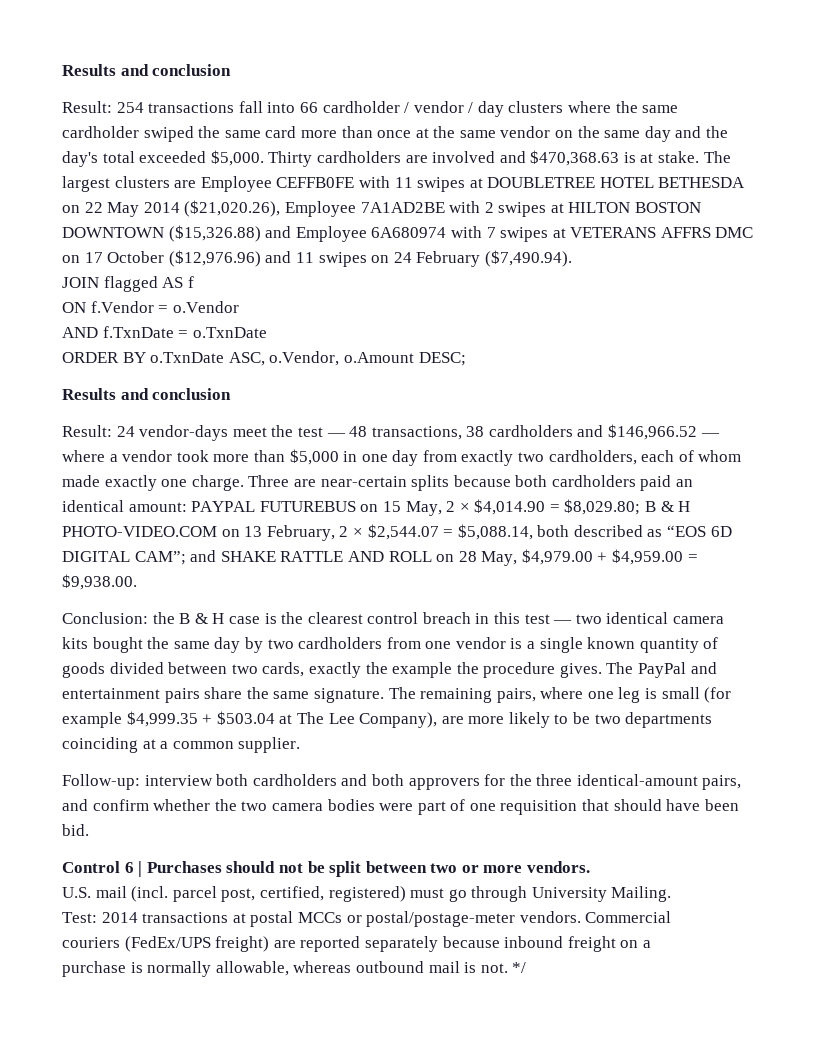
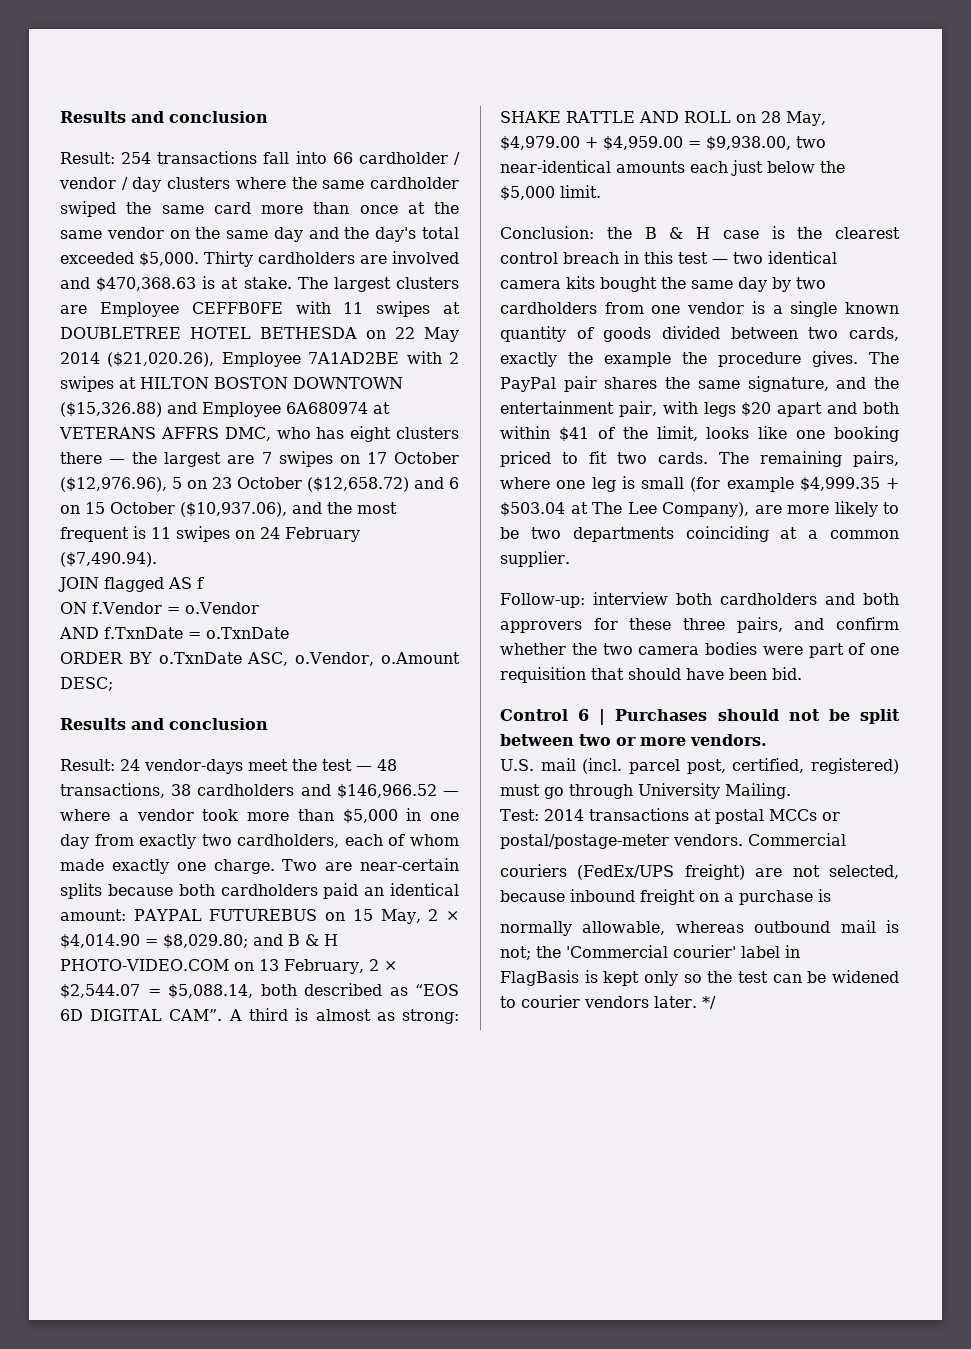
[450,226,754,242] [62,250,292,267] with 7 swipes at VETERANS AFFRS DMC on 17 October ($12,976.96) and -> [373,402,390,414] [59,426,459,442] [60,451,459,467] [60,477,459,492] [60,502,397,517] [60,526,146,542] at VETERANS AFFRS DMC, who has eight clusters there — the largest are 7 swipes on 17 October ($12,976.96), 5 on 23 October ($12,658.72) and 6 on 15 October ($10,937.06), and the most frequent is
[248,475,290,487] Three -> [282,859,318,871] Two
(641, 507) none -> [253,934,283,946] and
[134,550,217,565] CAM”; and -> [169,1008,459,1024] CAM”. A third is almost as strong:
[62,574,137,590] $9,938.00. -> [706,136,826,151] [500,160,845,176] [500,185,601,201] $9,938.00, two near-identical amounts each just below the $5,000 limit.
[690,662,717,674] [62,687,384,703] and entertainment pairs share the same signature. -> [563,376,899,392] [500,401,899,417] [500,426,899,442] [500,451,708,467] pair shares the same signature, and the entertainment pair, with legs $20 apart and both within $41 of the limit, looks like one booking priced to fit two cards.
[509,774,698,786] the three identical-amount -> [629,618,725,630] these three
[300,936,438,952] reported separately -> [792,865,899,879] not selected,
(651, 944) // -> (734, 897) none
(143, 967) none -> (831, 895) //
[480,963,508,973] not. -> [500,945,800,960] [500,970,899,986] [500,995,697,1008] not; the 'Commercial courier' label in // FlagBasis is kept only so the test can be widened to courier vendors later.

